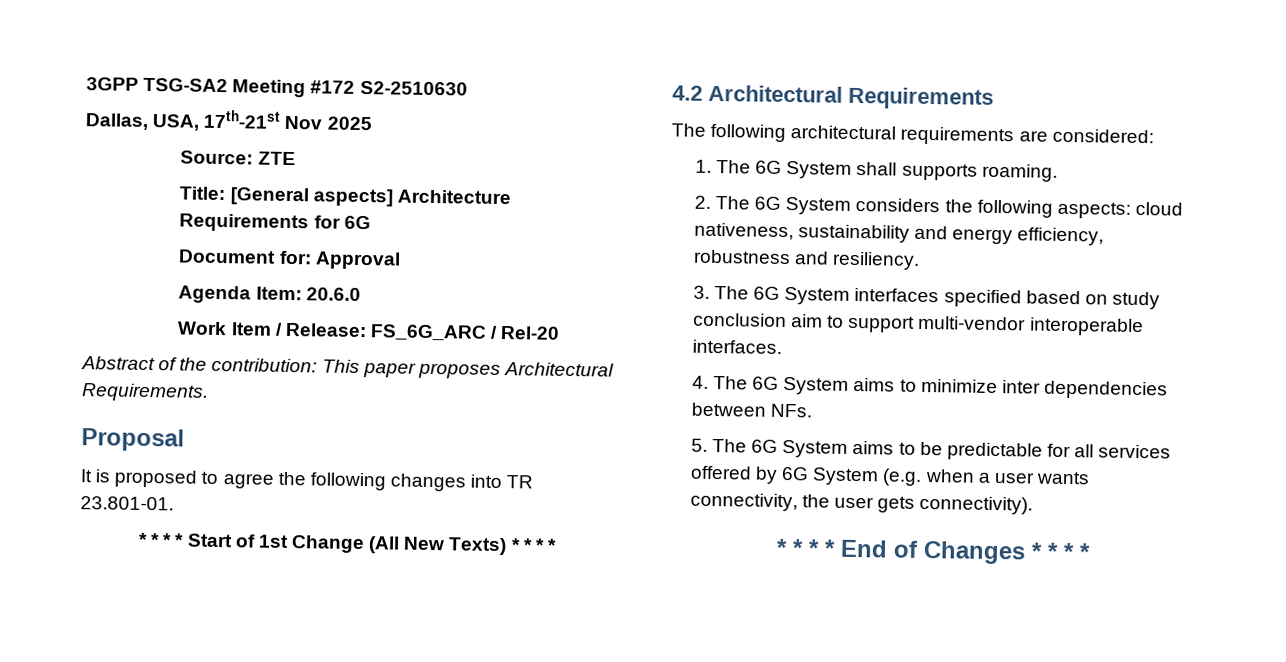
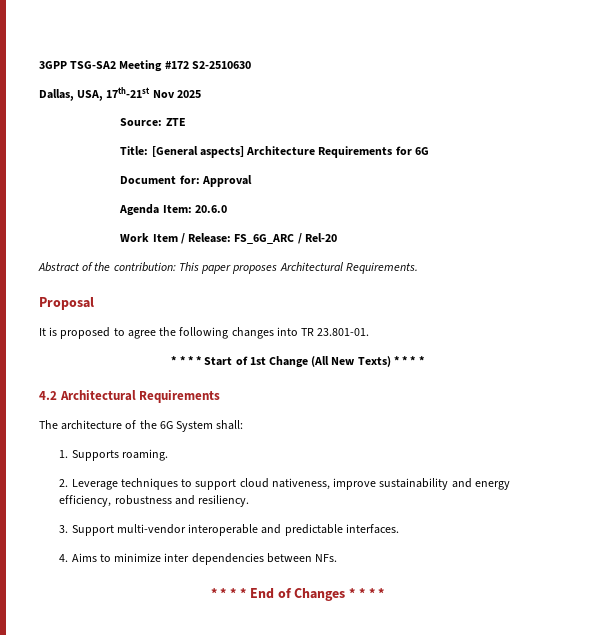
[710,123,1154,146] [694,159,1058,182] [693,195,1131,219] following architectural requirements are considered: // 1. The 6G System shall supports roaming. // 2. The 6G System considers the following aspects: -> [61,420,244,432] [59,449,168,461] [59,478,237,490] architecture of the 6G System shall: // 1. Supports roaming. // 2. Leverage techniques to support
(794, 231) none -> [333,478,377,490] improve
[713,285,1160,310] [692,312,1144,337] [691,339,782,354] [691,375,896,395] The 6G System interfaces specified based on study conclusion aim to support multi-vendor interoperable interfaces. // 4. The 6G System aims -> [71,524,399,536] [59,553,97,562] Support multi-vendor interoperable and predictable interfaces. // 4. Aims
[690,438,1172,461] [689,465,1090,486] [689,492,1034,515] // 5. The 6G System aims to be predictable for all services offered by 6G System (e.g. when a user wants connectivity, the user gets connectivity). -> (338, 558) none

